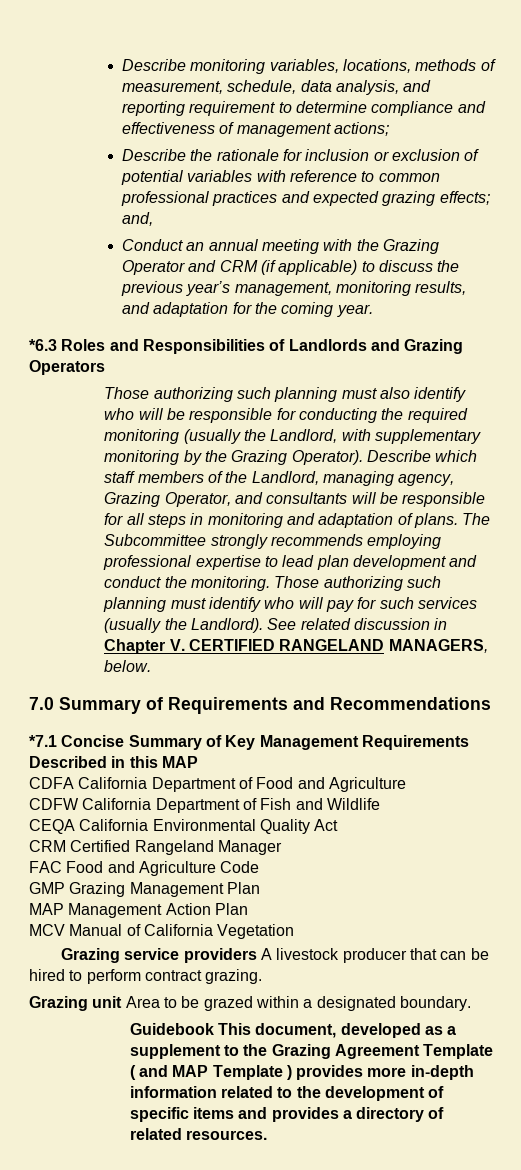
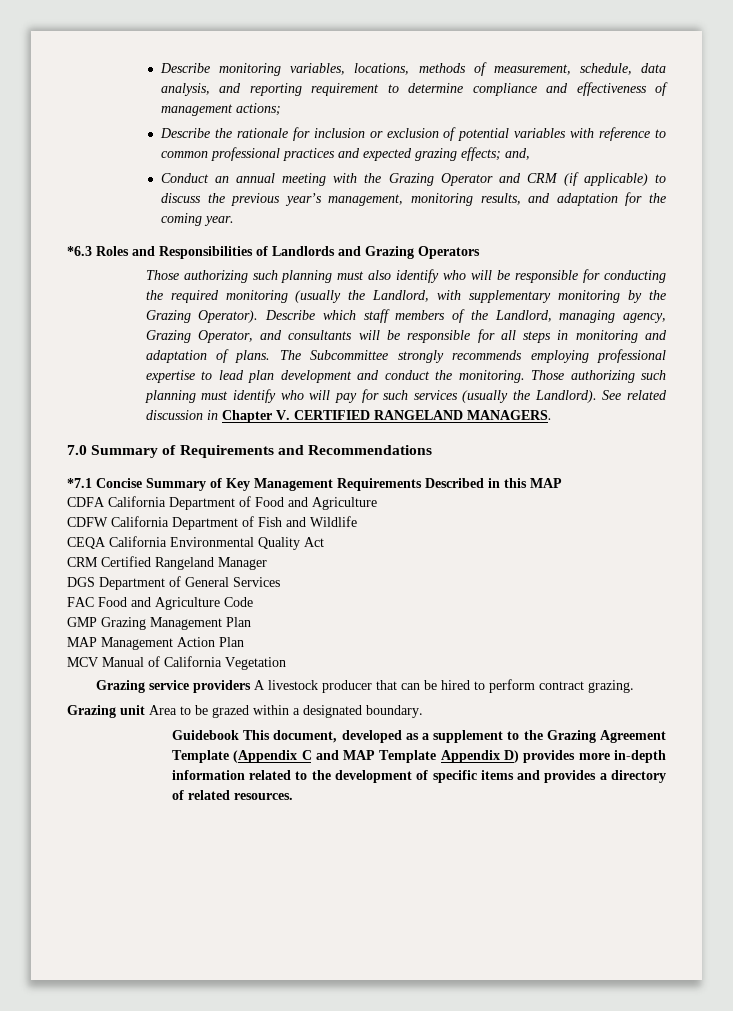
[388,639,488,653] [104,660,152,672] MANAGERS, below. -> [466,410,552,420] MANAGERS.
(282, 847) none -> [67,576,280,590] // DGS Department of General Services
[129,1065,136,1080] ( -> [233,750,312,763] (Appendix C
[286,1065,292,1080] ) -> [440,750,520,763] Appendix D)

